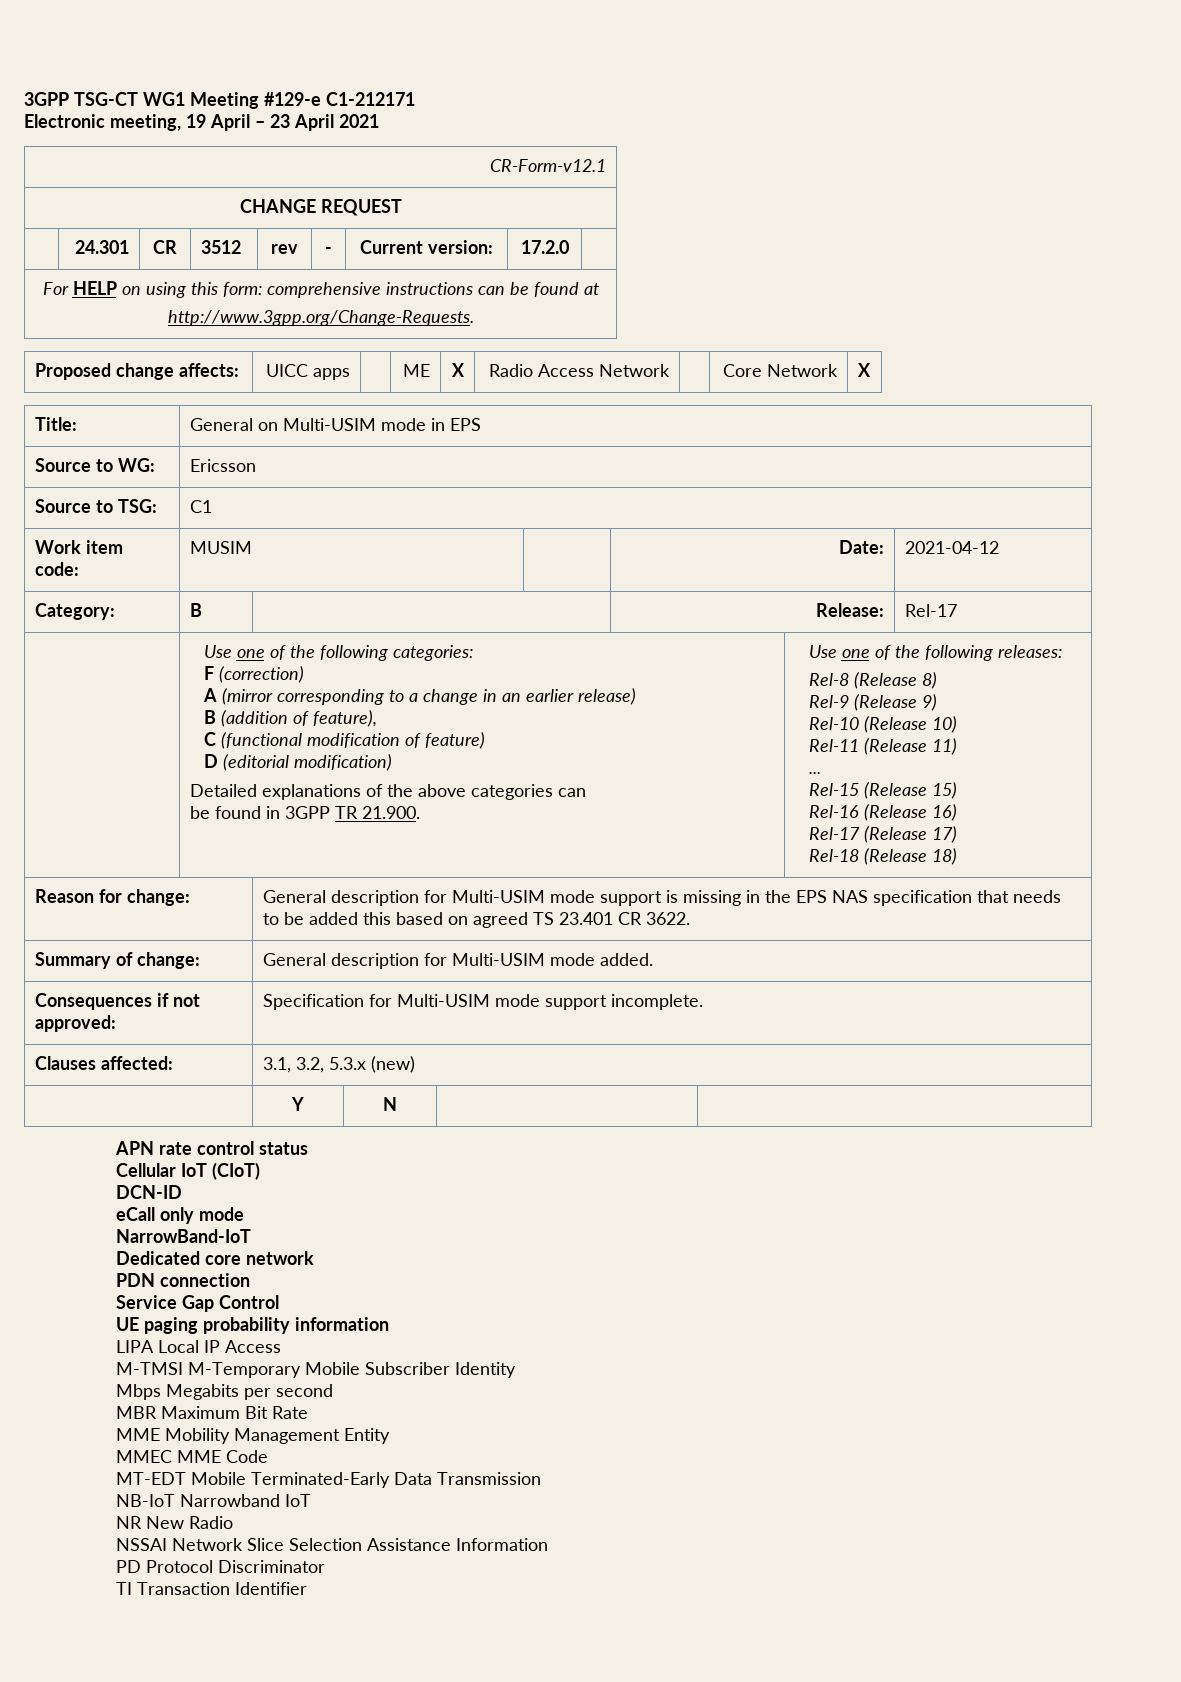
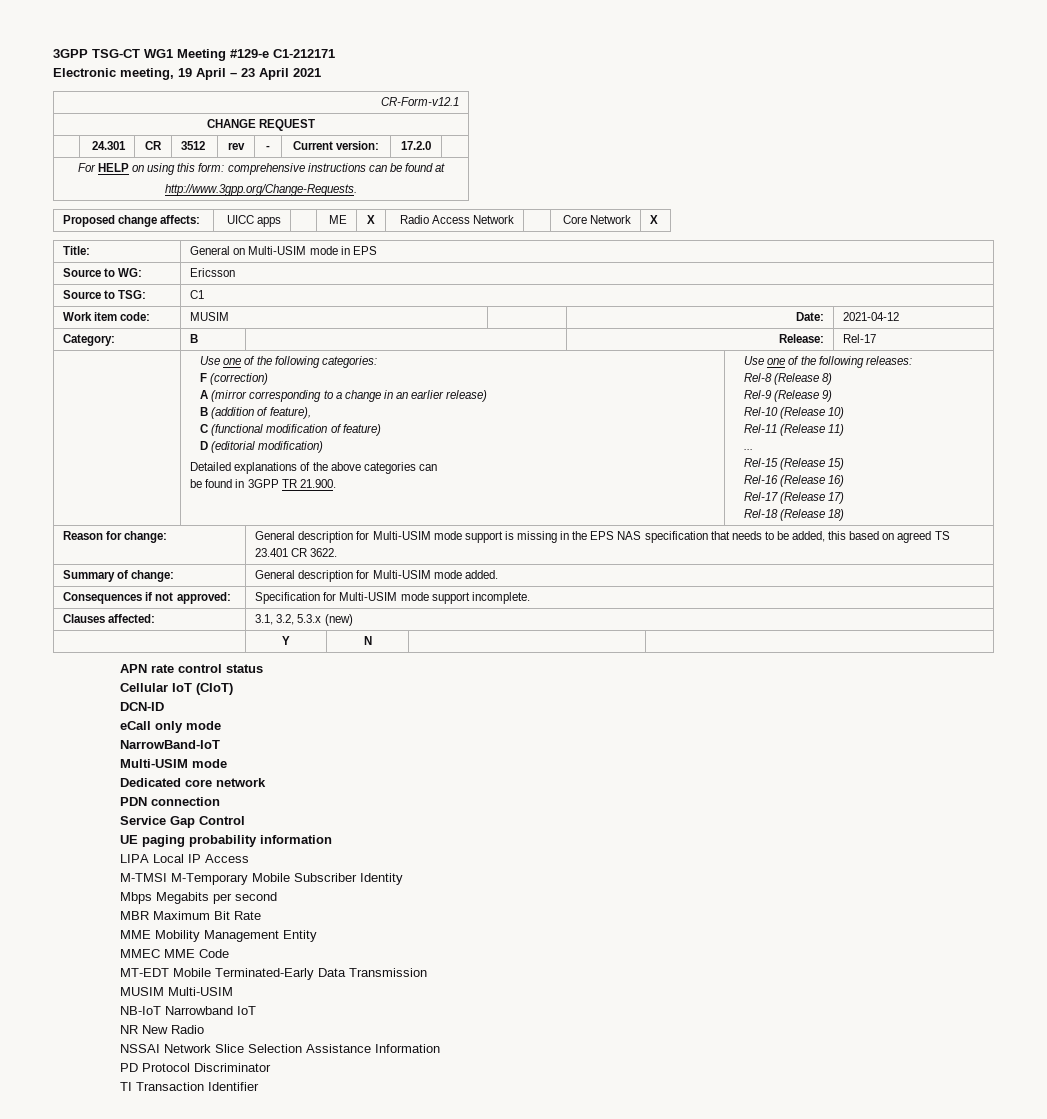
[308,912,358,925] added -> [792,531,826,542] added,
(252, 1236) none -> [119,759,227,768] // Multi-USIM mode
(542, 1478) none -> [119,987,233,996] // MUSIM Multi-USIM

